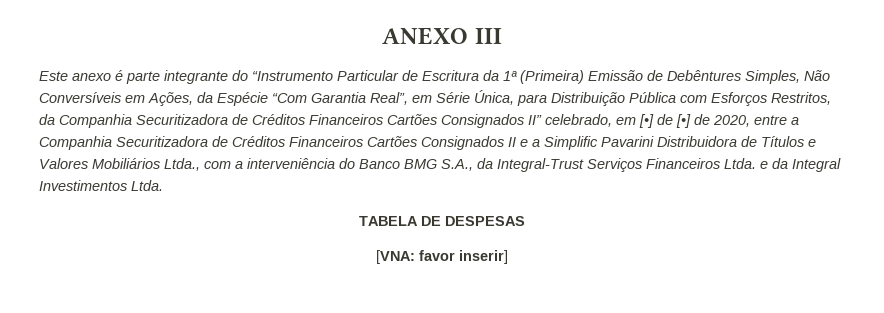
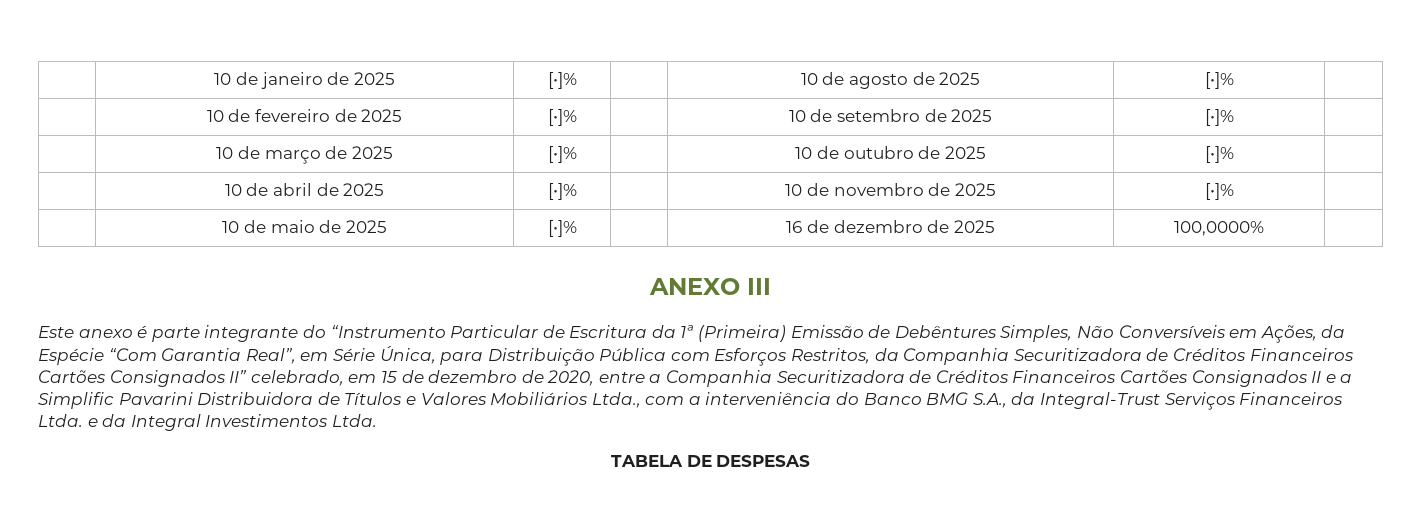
(382, 36) none -> [214,72,395,89] [547,72,577,89] [800,72,981,89] [1204,72,1234,89] [206,109,403,122] [547,109,577,126] [788,109,993,122] [1204,109,1234,126] [216,146,393,164] [547,146,577,163] [795,146,986,159] [1204,146,1234,163] [224,183,385,196] [547,183,577,200] [785,183,996,196] [1204,183,1234,200] [222,220,387,233] [547,220,577,237] [786,220,995,233] [1174,221,1264,236] | 10 de janeiro de 2025 | [•]% | | 10 de agosto de 2025 | [•]% | // | 10 de fevereiro de 2025 | [•]% | | 10 de setembro de 2025 | [•]% | // | 10 de março de 2025 | [•]% | | 10 de outubro de 2025 | [•]% | // | 10 de abril de 2025 | [•]% | | 10 de novembro de 2025 | [•]% | // | 10 de maio de 2025 | [•]% | | 16 de dezembro de 2025 | 100,0000% | //
[639,114,691,128] [•] de [•] -> [380,370,518,383] 15 de dezembro
[376,250,508,264] // [VNA: favor inserir] -> (811, 461) none

